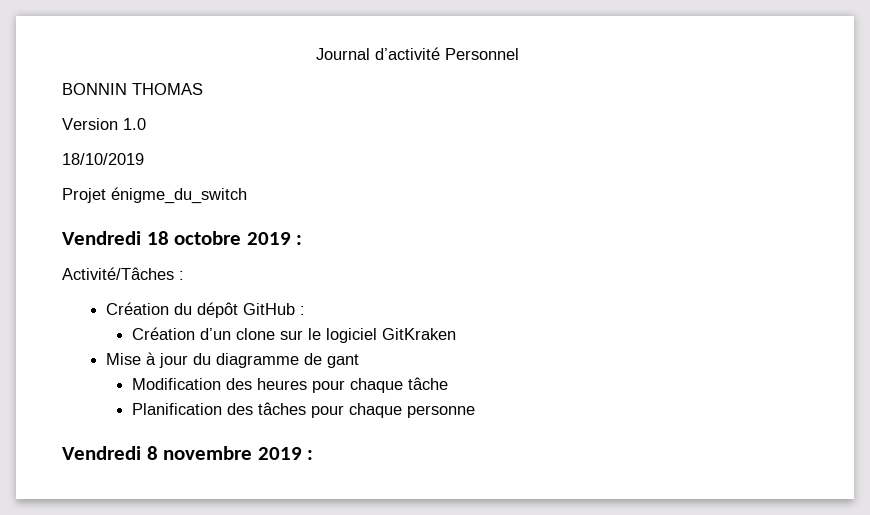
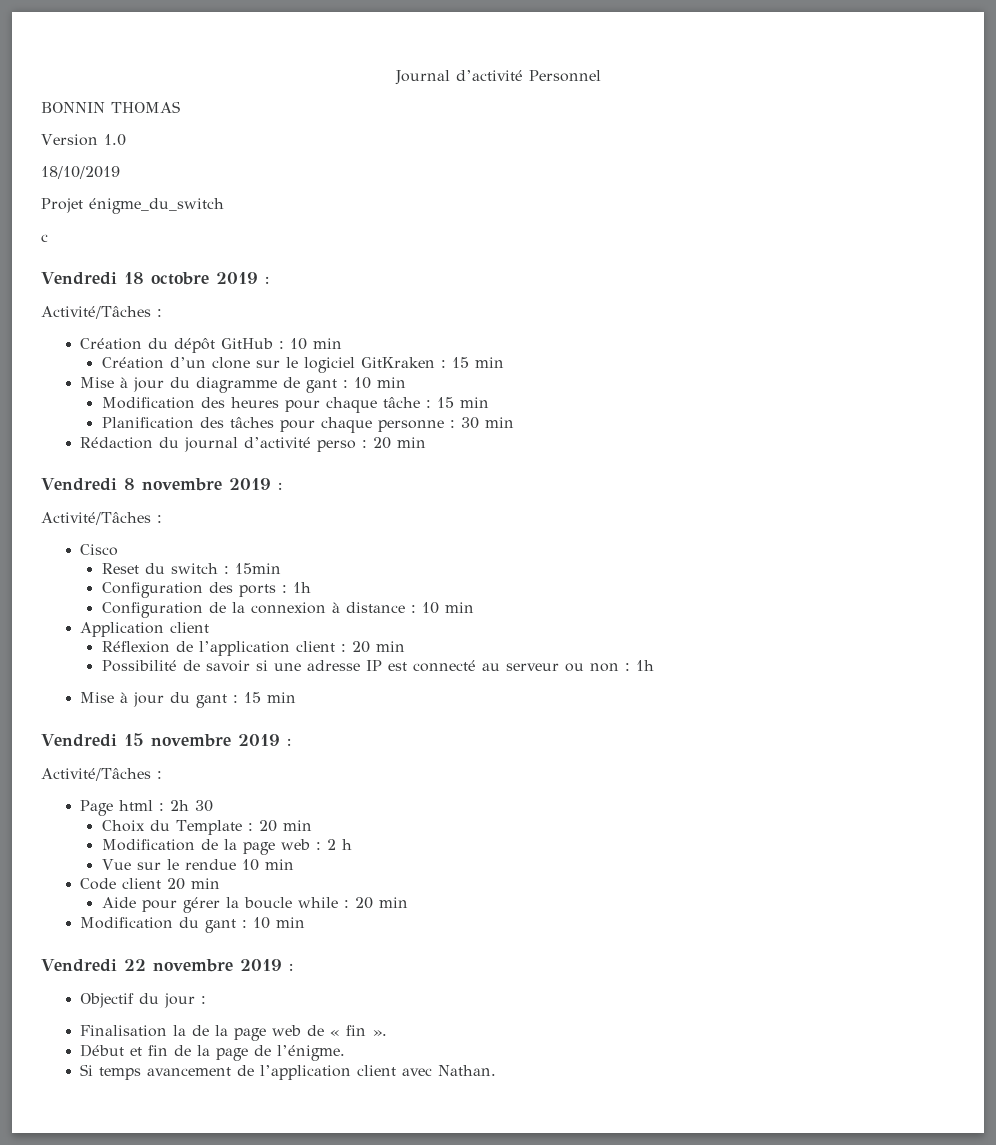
(247, 195) none -> [41,234,48,242] // c
(306, 310) none -> [290,338,343,350] 10 min
(457, 334) none -> [440,357,504,368] : 15 min
(360, 361) none -> [343,377,407,389] : 10 min
(449, 383) none -> [425,397,489,408] : 15 min
(476, 411) none -> [449,417,514,429] [80,437,427,452] : 30 min // Rédaction du journal d’activité perso : 20 min
(314, 455) none -> [41,512,162,525] [80,544,119,556] [101,563,281,574] [101,582,311,598] [101,602,474,618] [80,622,210,637] [101,641,405,656] [101,660,654,672] [80,692,297,708] [41,733,291,747] [41,768,162,781] [80,800,214,816] [101,820,312,835] [101,839,352,855] [101,859,294,871] [80,878,221,890] [101,897,408,913] [80,917,306,933] [41,959,293,972] [80,993,207,1008] [80,1025,388,1041] [80,1044,346,1061] [80,1064,497,1080] // Activité/Tâches : // Cisco // Reset du switch : 15min // Configuration des ports : 1h // Configuration de la connexion à distance : 10 min // Application client // Réflexion de l’application client : 20 min // Possibilité de savoir si une adresse IP est connecté au serveur ou non : 1h // Mise à jour du gant : 15 min // Vendredi 15 novembre 2019 : // Activité/Tâches : // Page html : 2h 30 // Choix du Template : 20 min // Modification de la page web : 2 h // Vue sur le rendue 10 min // Code client 20 min // Aide pour gérer la boucle while : 20 min // Modification du gant : 10 min // Vendredi 22 novembre 2019 : // Objectif du jour : // Finalisation la de la page web de « fin ». // Début et fin de la page de l’énigme. // Si temps avancement de l’application client avec Nathan.

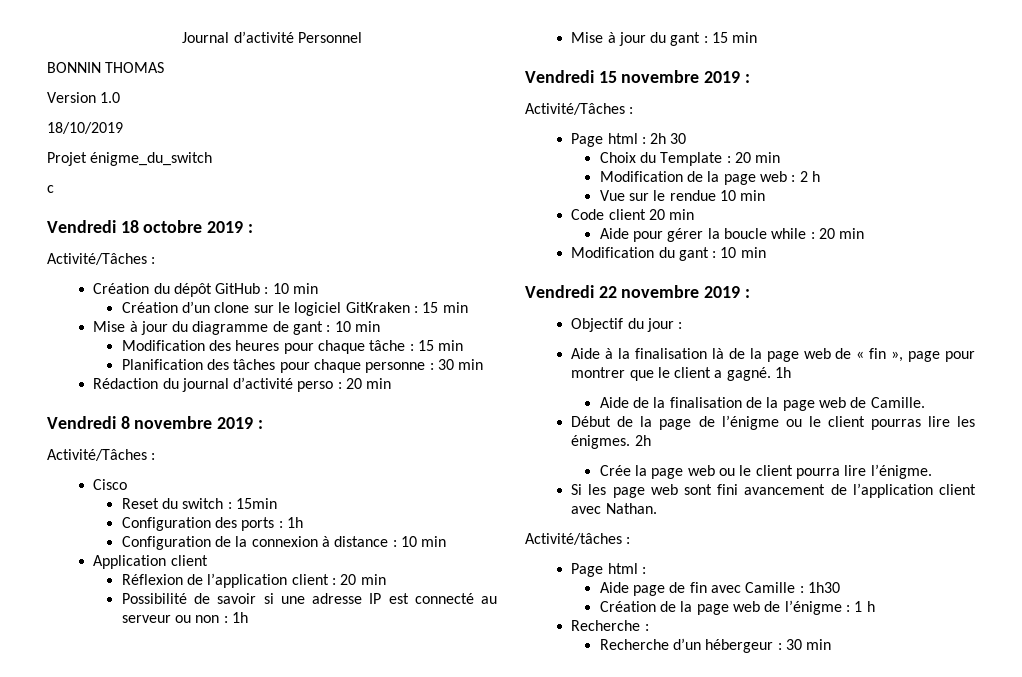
[80,1025,187,1037] Finalisation la -> [571,348,724,359] Aide à la finalisation là
[372,1030,388,1036] ». -> [891,351,975,362] [571,367,792,381] [599,397,925,411] », page pour montrer que le client a gagné. 1h // Aide de la finalisation de la page web de Camille.
[130,1045,169,1056] et fin -> (612, 421) none
[277,1045,346,1061] [80,1064,142,1080] l’énigme. // Si temps -> [721,415,975,430] [571,435,651,449] [599,464,932,479] [571,484,739,498] l’énigme ou le client pourras lire les énigmes. 2h // Crée la page web ou le client pourra lire l’énigme. // Si les page web sont fini
(497, 1070) none -> [525,533,631,545] [571,563,646,577] [599,582,841,596] [599,600,875,615] [571,620,649,631] [599,638,832,653] // Activité/tâches : // Page html : // Aide page de fin avec Camille : 1h30 // Création de la page web de l’énigme : 1 h // Recherche : // Recherche d’un hébergeur : 30 min

